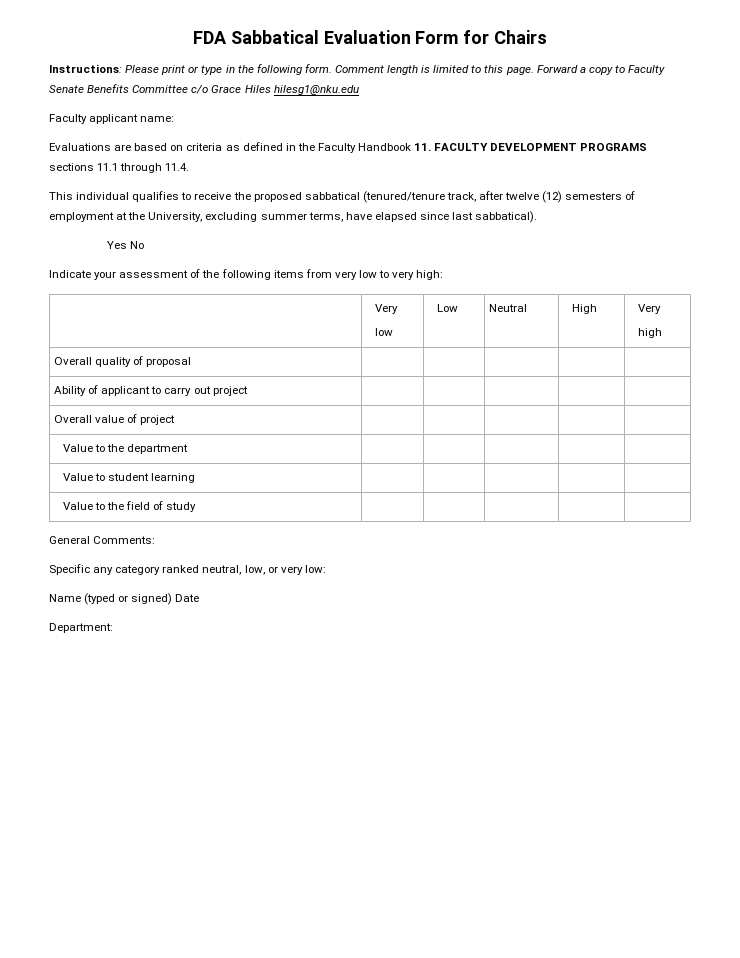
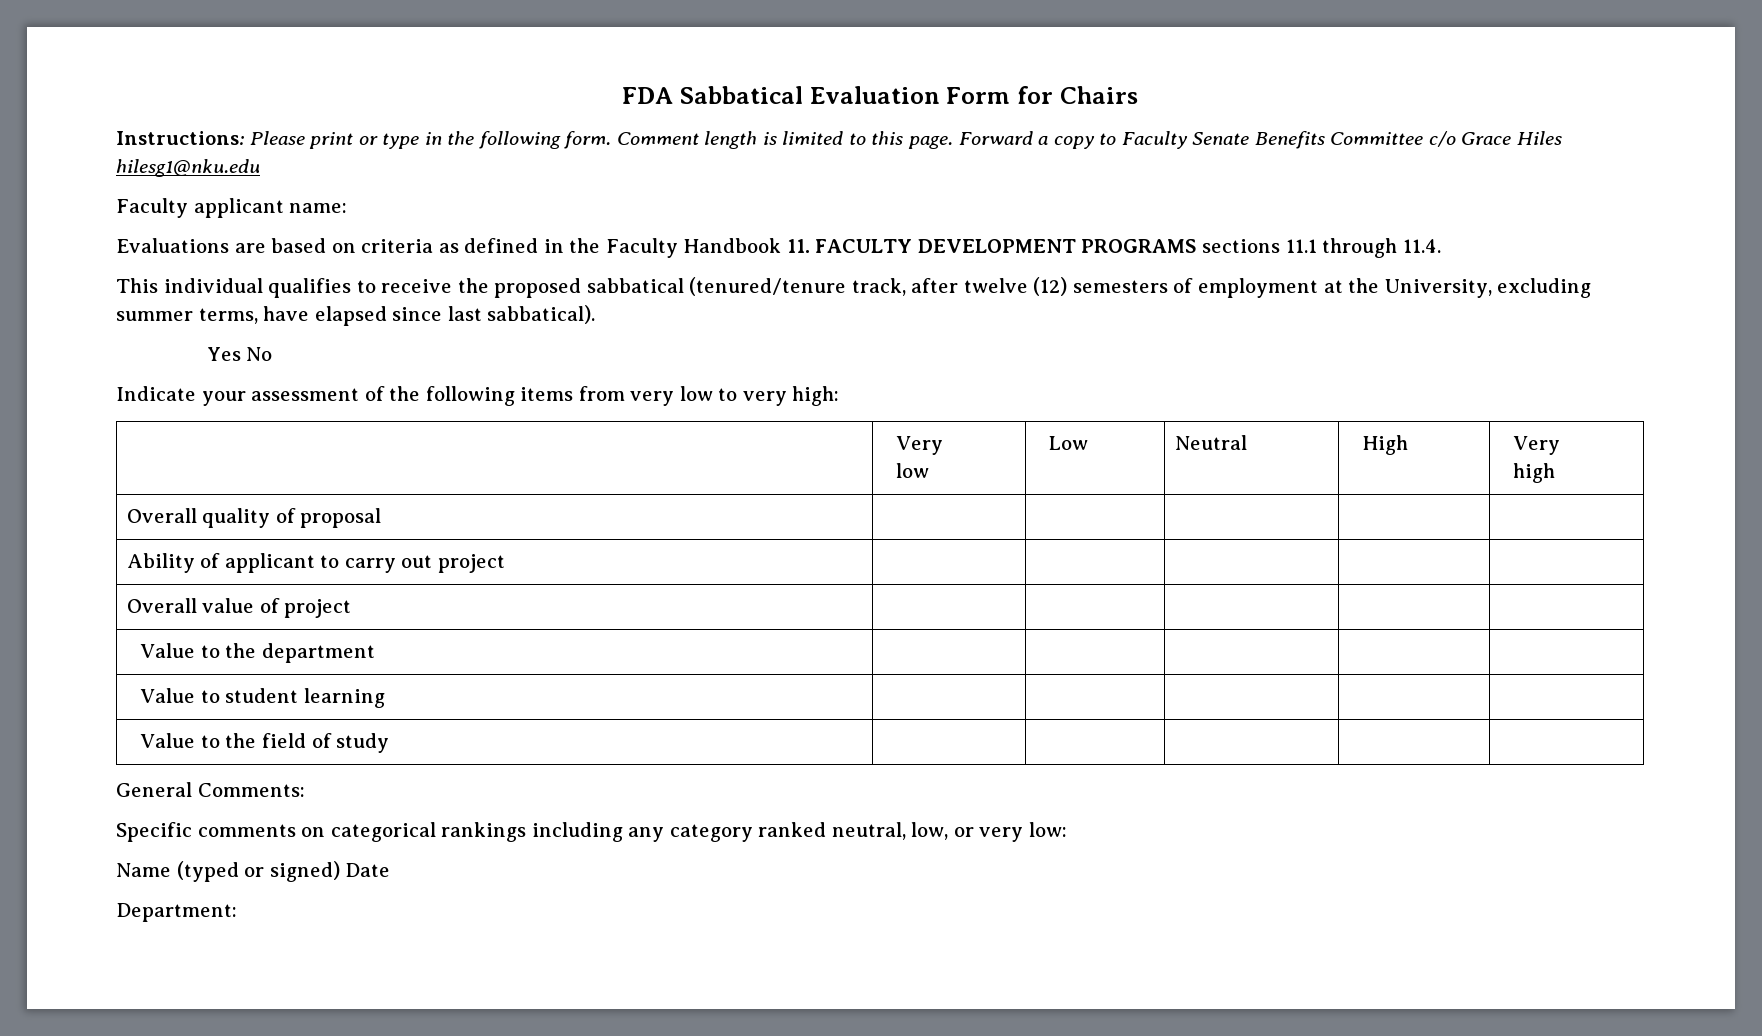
(90, 569) none -> [197,822,623,842] comments on categorical rankings including

